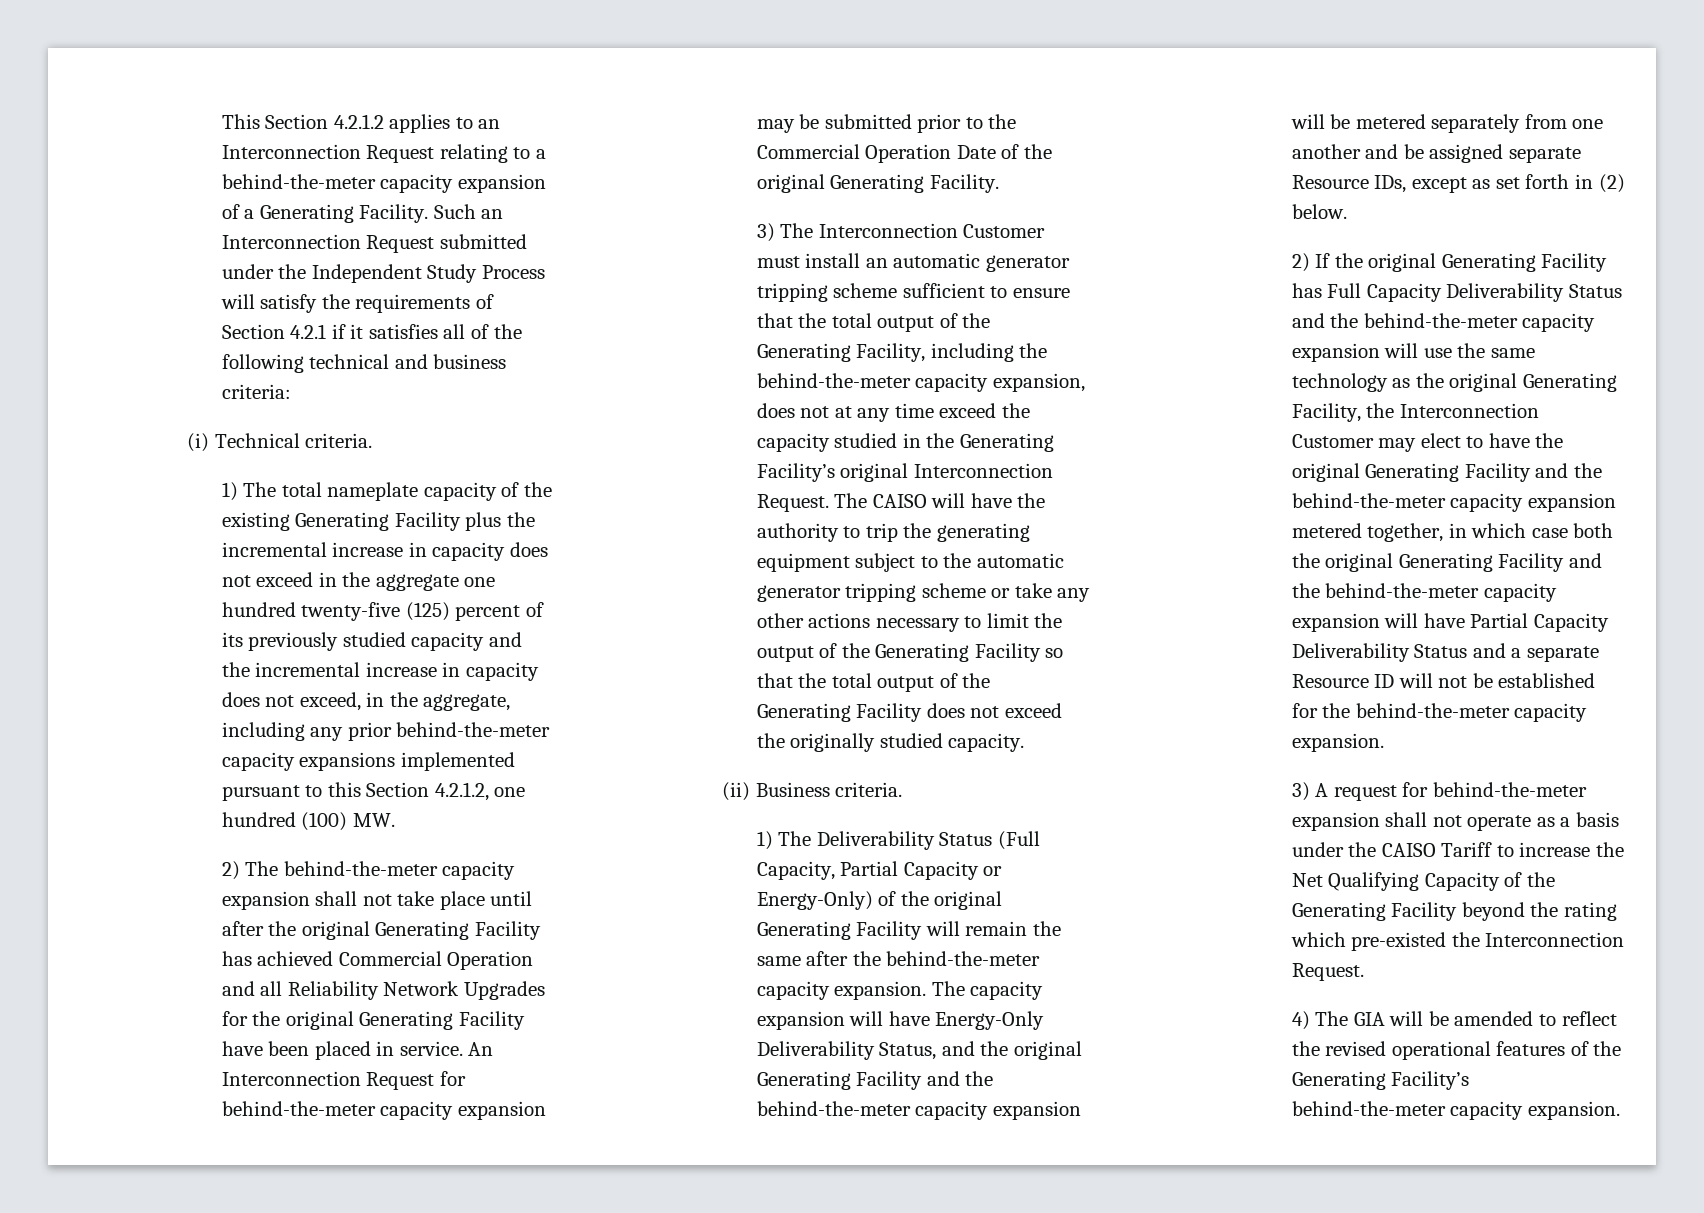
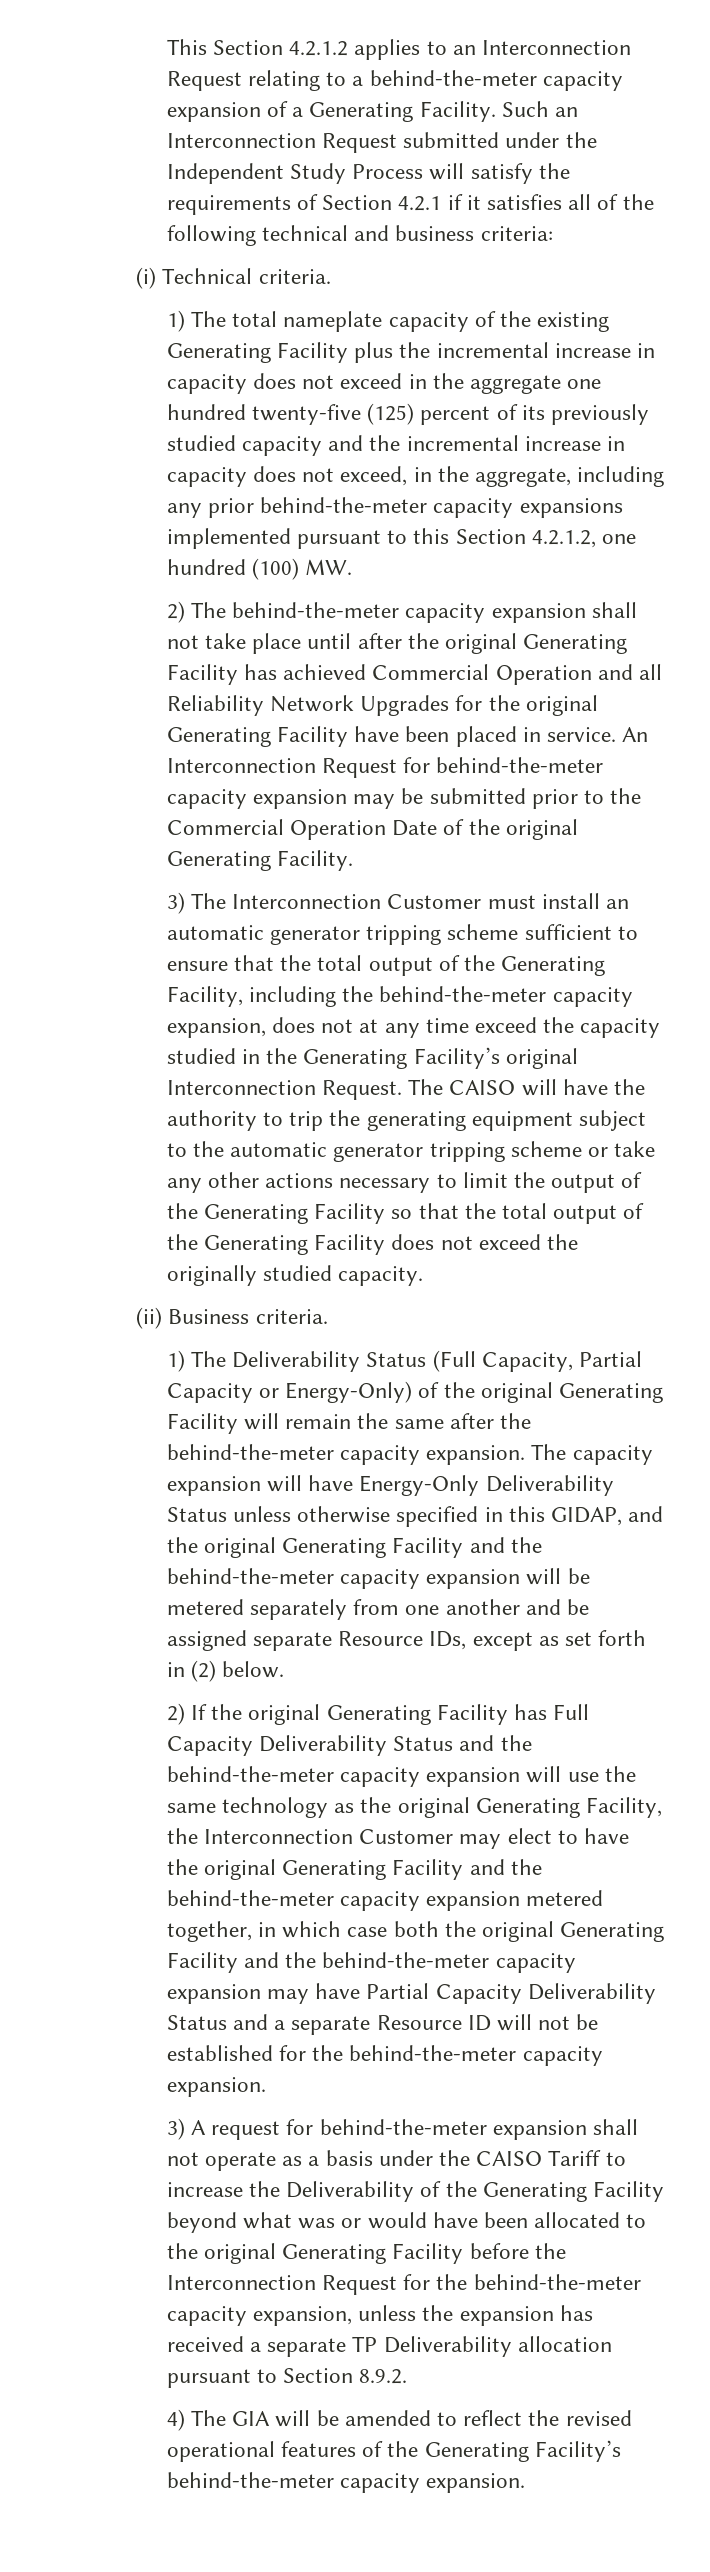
[879,1042,937,1060] Status, -> [166,1506,623,1527] Status unless otherwise specified in this GIDAP,
[1384,613,1419,628] will -> [266,1989,309,2004] may
[1291,872,1500,891] Net Qualifying Capacity -> [286,2181,415,2202] Deliverability
[1530,902,1617,921] [1290,932,1625,951] [1291,963,1364,981] the rating which pre-existed the Interconnection Request. -> [242,2212,647,2229] [166,2243,566,2264] [166,2274,641,2295] [166,2305,593,2326] [166,2336,612,2357] [166,2368,408,2388] what was or would have been allocated to the original Generating Facility before the Interconnection Request for the behind-the-meter capacity expansion, unless the expansion has received a separate TP Deliverability allocation pursuant to Section 8.9.2.

